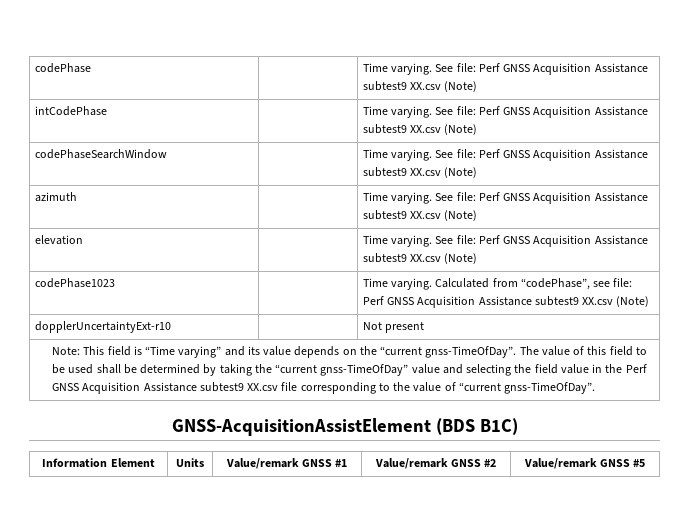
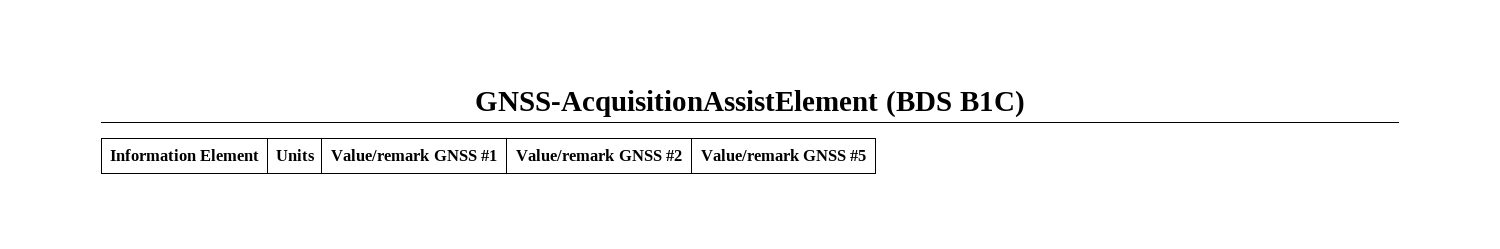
[34,63,91,73] [362,63,648,75] [362,81,478,92] [34,106,107,116] [362,106,648,118] [362,124,478,135] [34,149,167,159] [362,149,648,161] [362,167,478,178] [34,192,77,202] [362,192,648,204] [362,210,478,221] [34,235,83,245] [362,235,648,247] [362,253,478,264] [34,278,115,288] [362,278,633,290] [362,296,650,308] [34,321,171,333] [362,322,425,333] [52,346,647,358] [52,364,647,376] [52,382,596,394] codePhase | | Time varying. See file: Perf GNSS Acquisition Assistance subtest9 XX.csv (Note) // intCodePhase | | Time varying. See file: Perf GNSS Acquisition Assistance subtest9 XX.csv (Note) // codePhaseSearchWindow | | Time varying. See file: Perf GNSS Acquisition Assistance subtest9 XX.csv (Note) // azimuth | | Time varying. See file: Perf GNSS Acquisition Assistance subtest9 XX.csv (Note) // elevation | | Time varying. See file: Perf GNSS Acquisition Assistance subtest9 XX.csv (Note) // codePhase1023 | | Time varying. Calculated from “codePhase”, see file: Perf GNSS Acquisition Assistance subtest9 XX.csv (Note) // dopplerUncertaintyExt-r10 | | Not present // Note: This field is “Time varying” and its value depends on the “current gnss-TimeOfDay”. The value of this field to be used shall be determined by taking the “current gnss-TimeOfDay” value and selecting the field value in the Perf GNSS Acquisition Assistance subtest9 XX.csv file corresponding to the value of “current gnss-TimeOfDay”. // -> (475, 103) none

